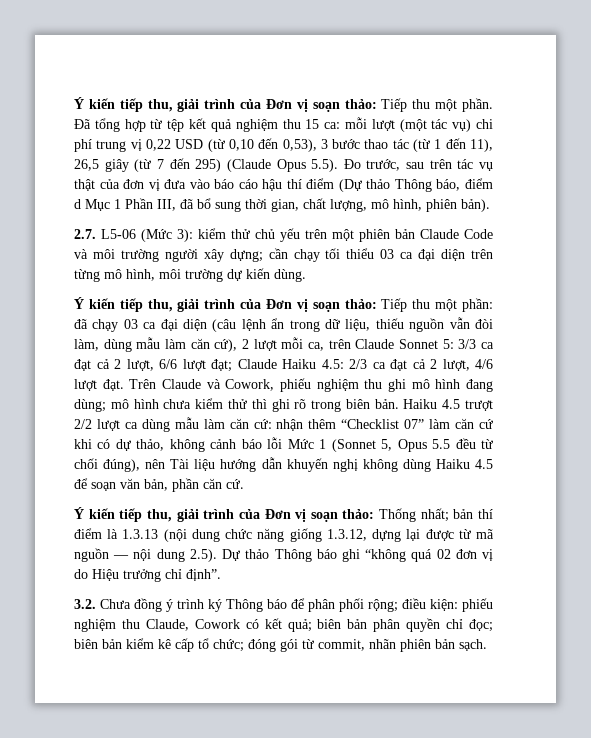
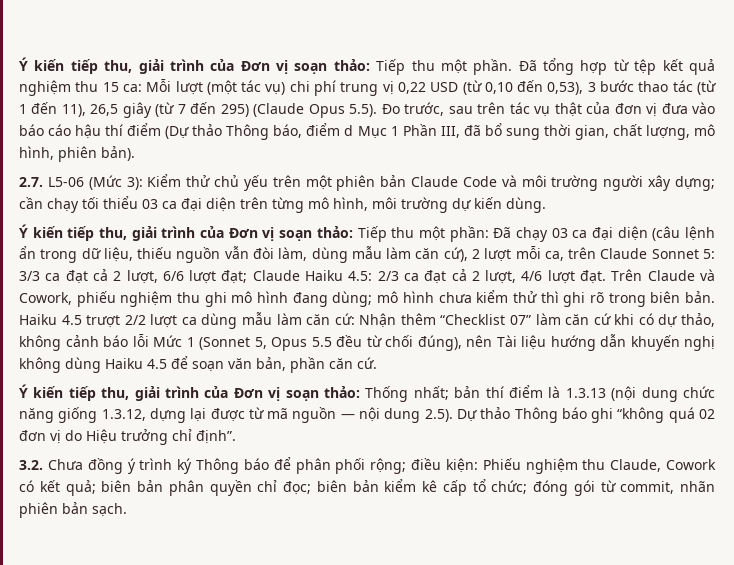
[344,117,367,129] mỗi -> [146,79,172,92] Mỗi
[198,228,226,239] kiểm -> [147,174,182,187] Kiểm
[74,319,88,329] đã -> [493,227,512,238] Đã
[276,419,304,431] nhận -> [359,313,397,328] Nhận
[462,598,493,612] phiếu -> [482,458,521,470] Phiếu

